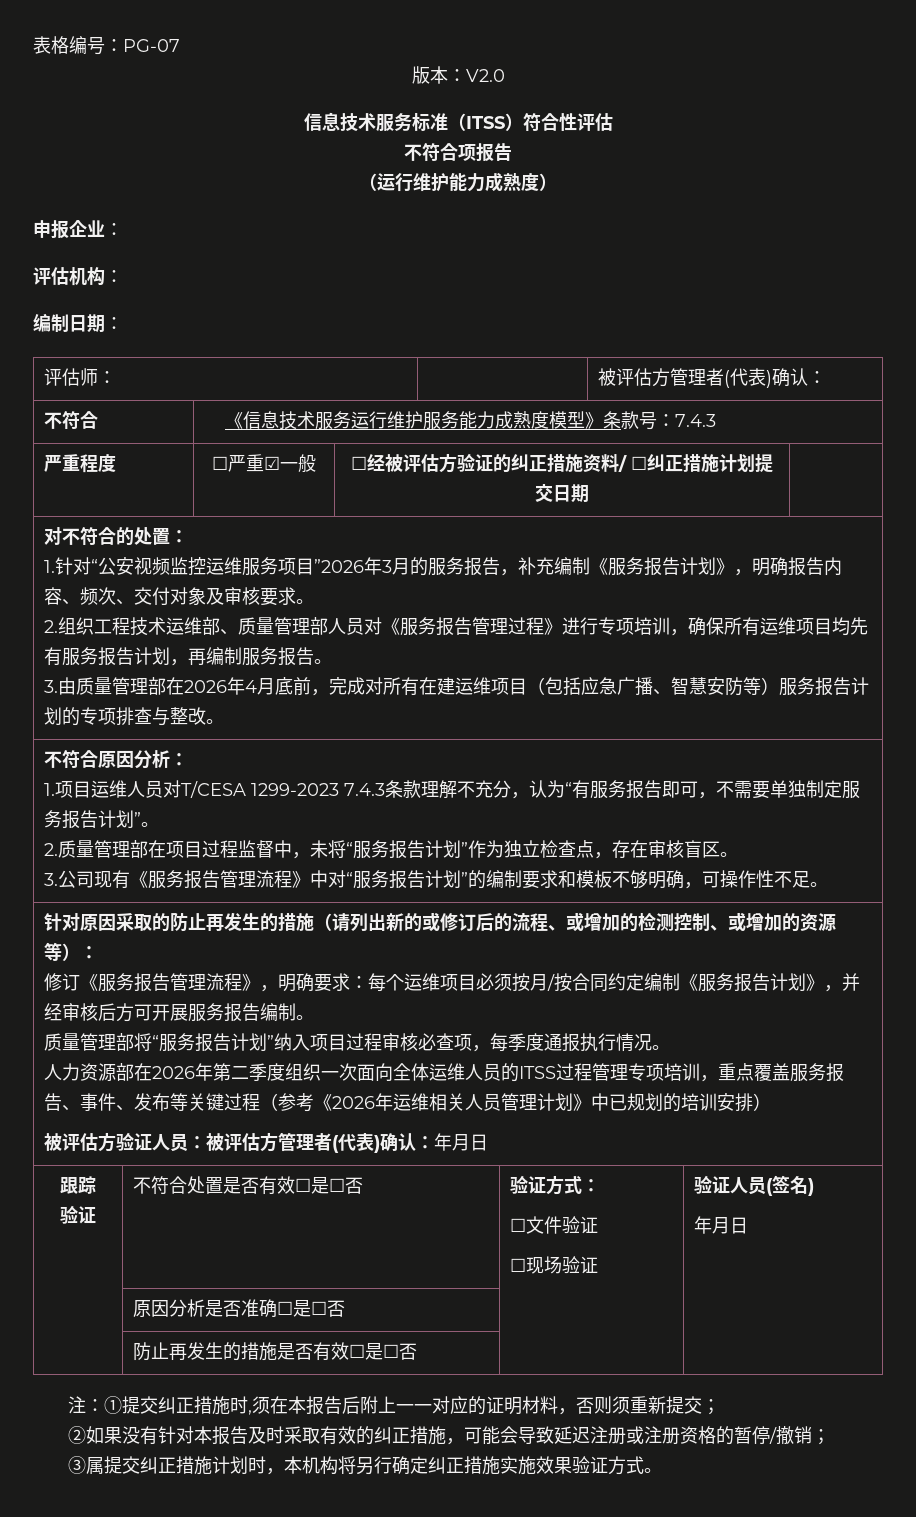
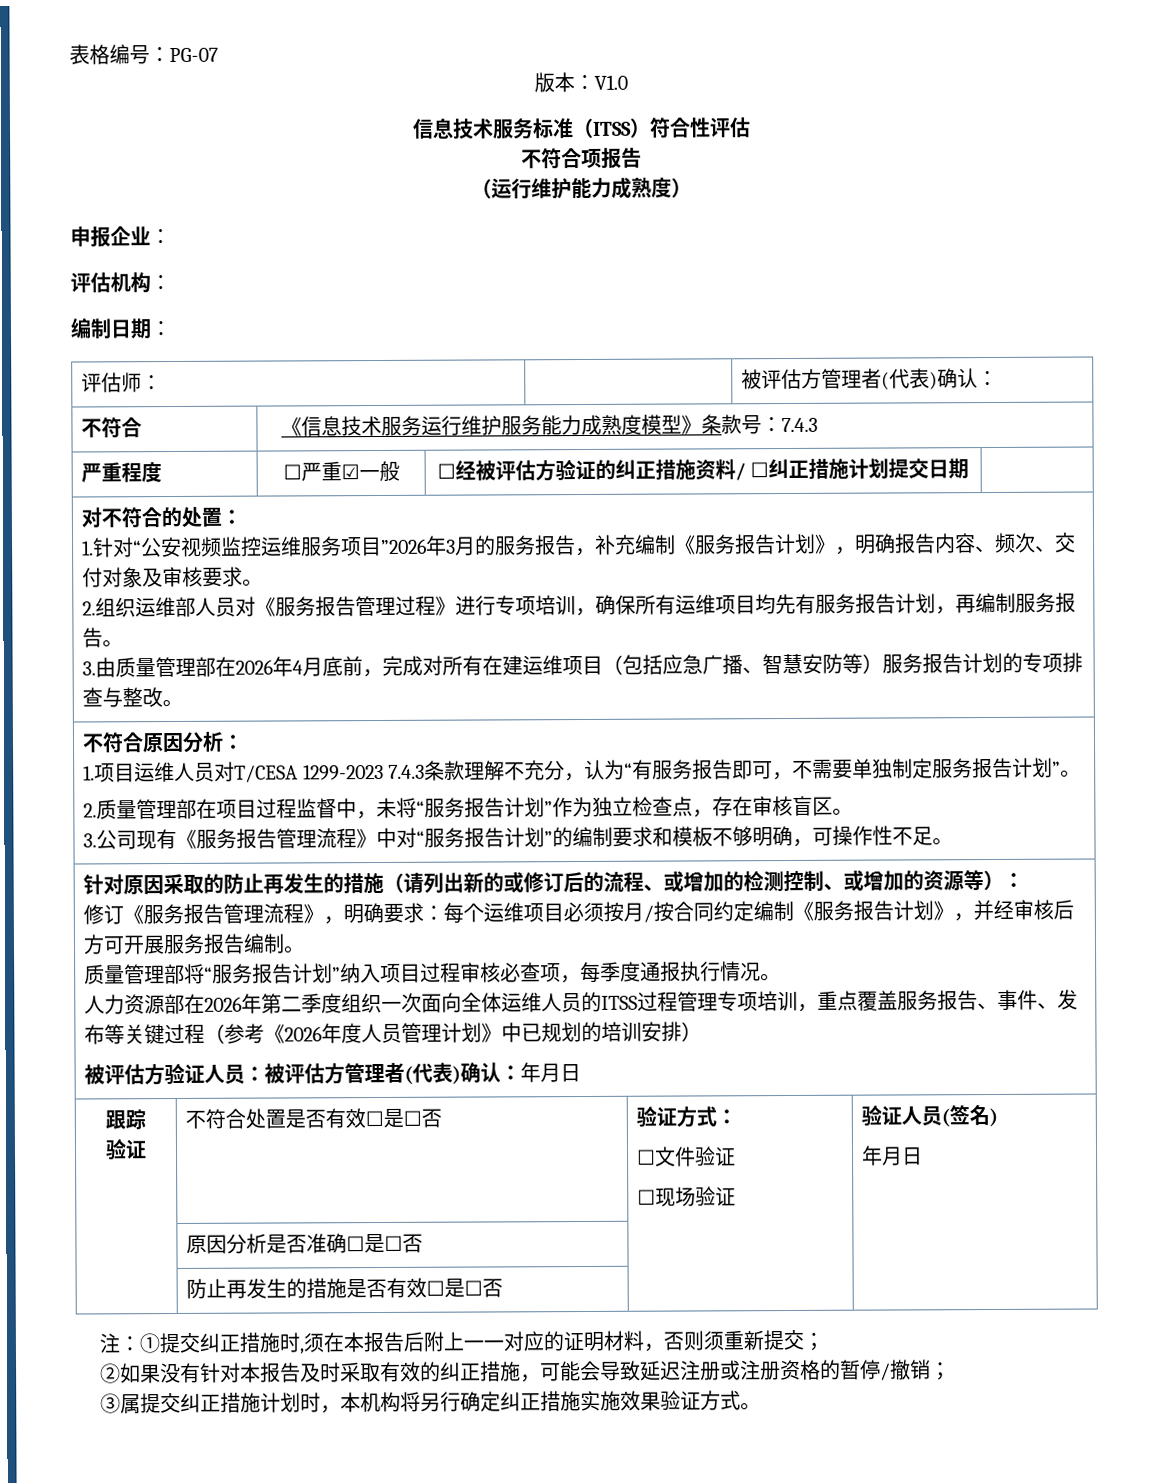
[465,69,505,82] V2.0 -> [593,74,628,90] V1.0
[94,617,311,636] 工程技术运维部、质量管理 -> [135,596,177,618] 运维
[393,1093,466,1111] 运维相关 -> [341,1023,363,1044] 度

